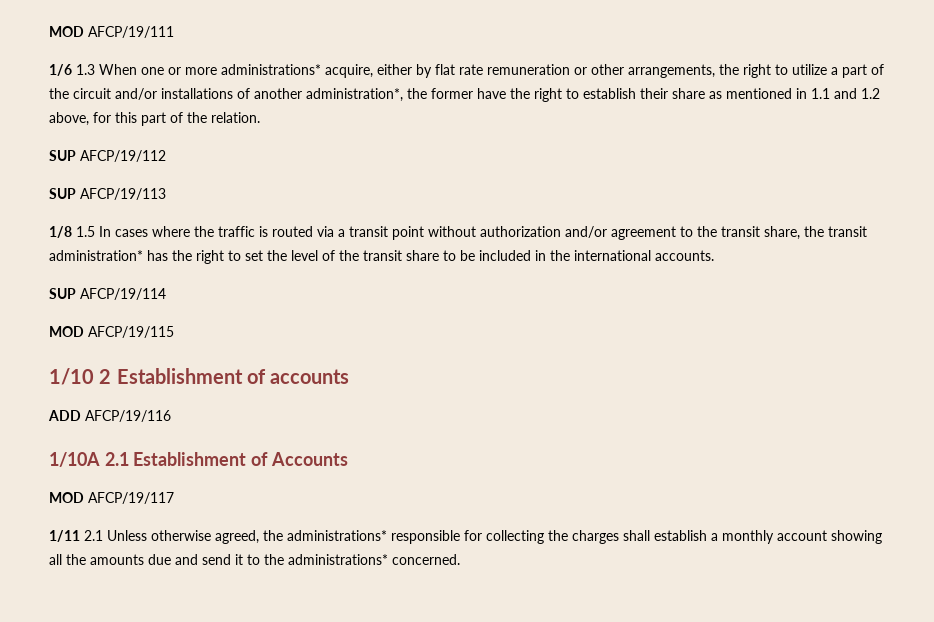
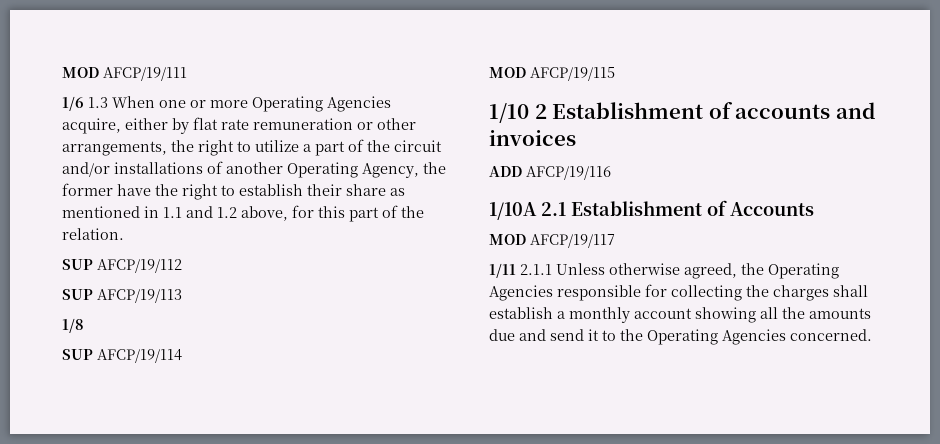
[221,64,321,75] administrations* -> [252,96,391,112] Operating Agencies
[306,88,403,102] administration*, -> [287,162,419,178] Operating Agency,
[76,226,867,240] [49,250,714,264] 1.5 In cases where the traffic is routed via a transit point without authorization and/or agreement to the transit share, the transit administration* has the right to set the level of the transit share to be included in the international accounts. -> (84, 325) none
(350, 376) none -> [835,102,875,119] [489,130,576,146] and invoices
[84,530,103,541] 2.1 -> [520,264,552,275] 2.1.1
[287,530,387,541] administrations* -> [768,263,839,279] [489,285,553,301] Operating Agencies
[288,554,388,565] administrations* -> [647,329,786,345] Operating Agencies

